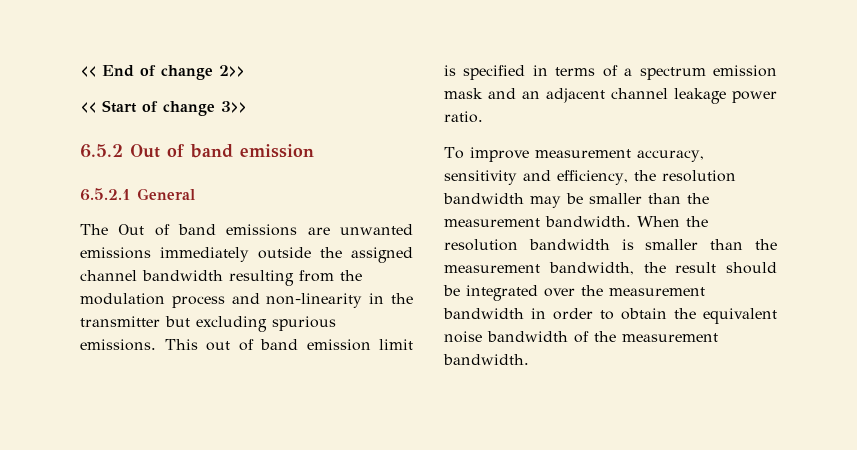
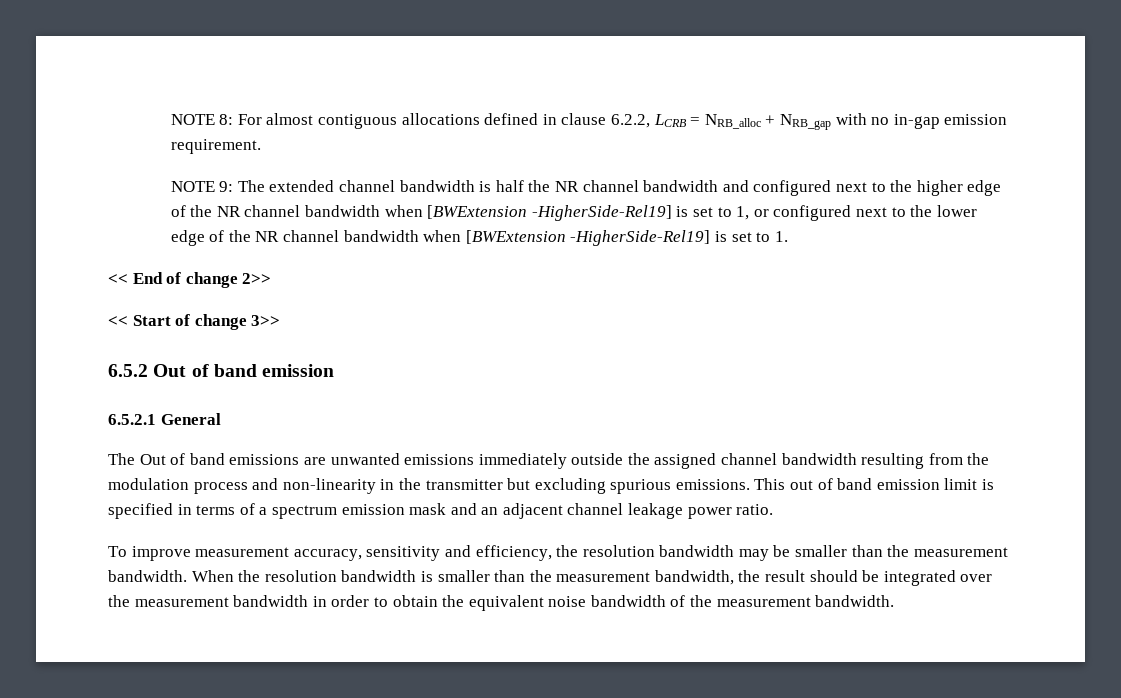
(80, 71) none -> [170,113,1008,130] [170,139,261,154] [170,180,1002,196] [170,205,977,221] [170,230,788,246] NOTE 8: For almost contiguous allocations defined in clause 6.2.2, LCRB = NRB_alloc + NRB_gap with no in-gap emission requirement. // NOTE 9: The extended channel bandwidth is half the NR channel bandwidth and configured next to the higher edge of the NR channel bandwidth when [BWExtension -HigherSide-Rel19] is set to 1, or configured next to the lower edge of the NR channel bandwidth when [BWExtension -HigherSide-Rel19] is set to 1. //

